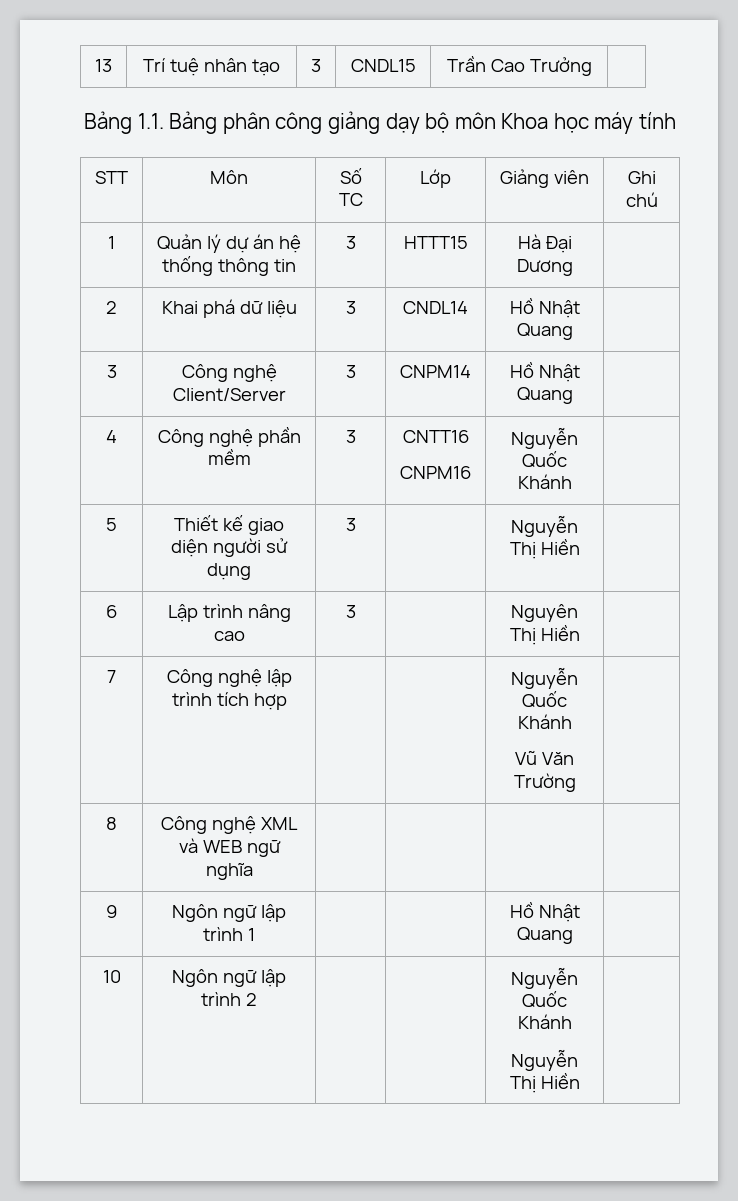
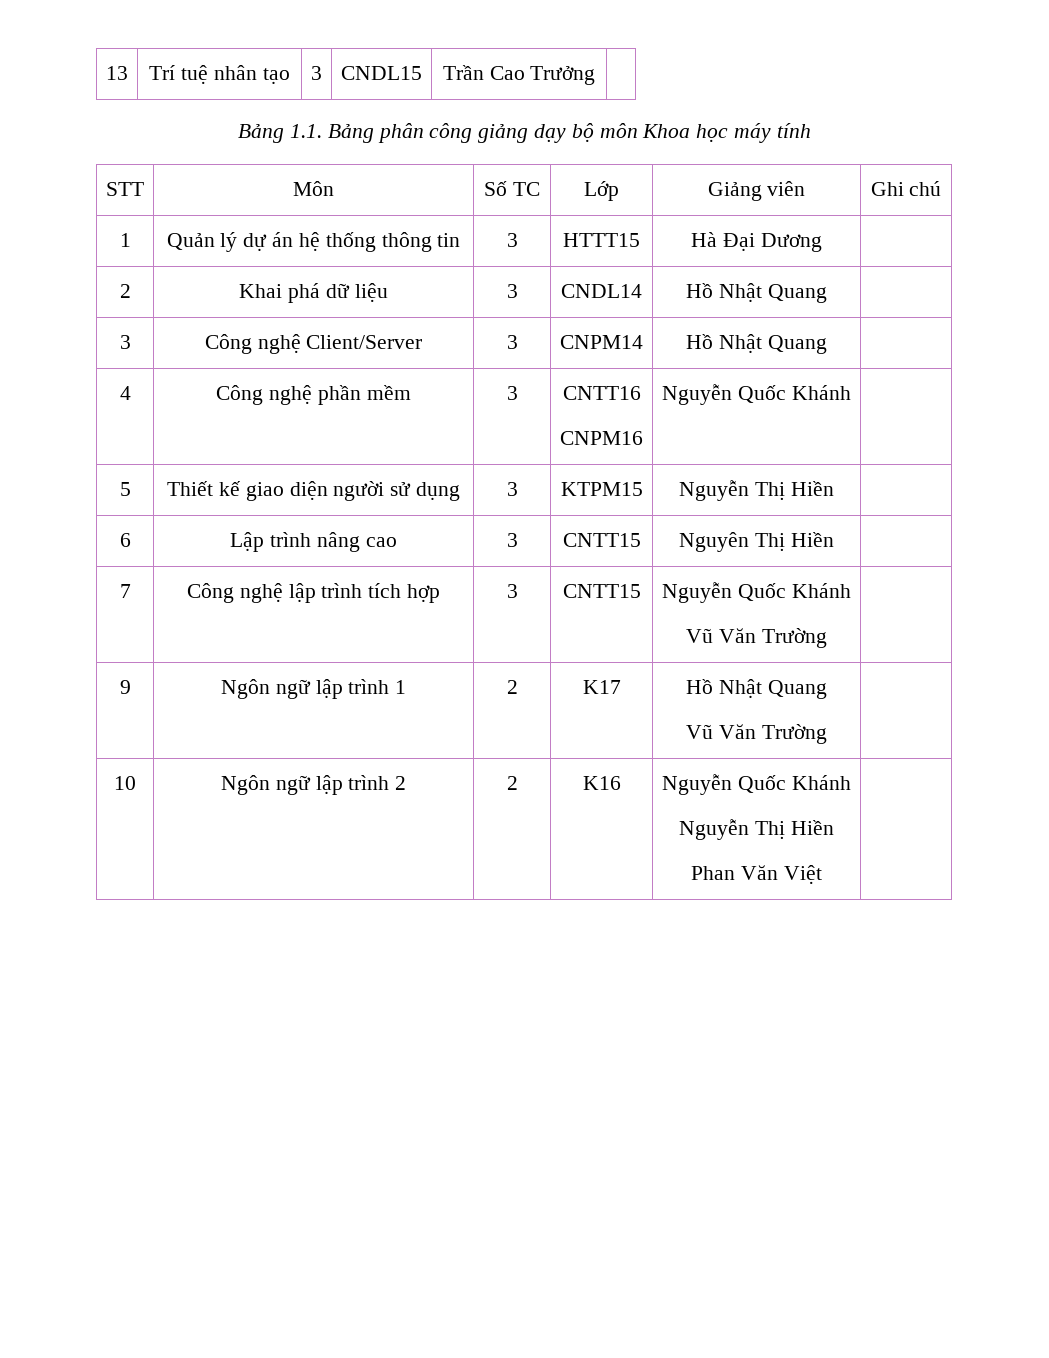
(356, 524) none -> [560,482,643,496] KTPM15
(356, 611) none -> [562,533,641,547] CNTT15
(287, 701) | -> [506,584,518,598] [562,584,641,598] 3 | CNTT15
[106,817,117,830] [161,816,298,834] [178,838,281,857] [205,863,253,880] // 8 | Công nghệ XML và WEB ngữ nghĩa | | | | -> (827, 638) none
[509,902,580,922] [516,927,573,944] | | Hồ Nhật Quang -> [506,680,518,694] [582,680,621,694] [686,679,827,699] [686,724,827,744] 2 | K17 | Hồ Nhật Quang // Vũ Văn Trường
(257, 999) | -> [506,776,518,790] [582,776,621,790] 2 | K16
(580, 1081) none -> [691,865,822,884] // Phan Văn Việt

